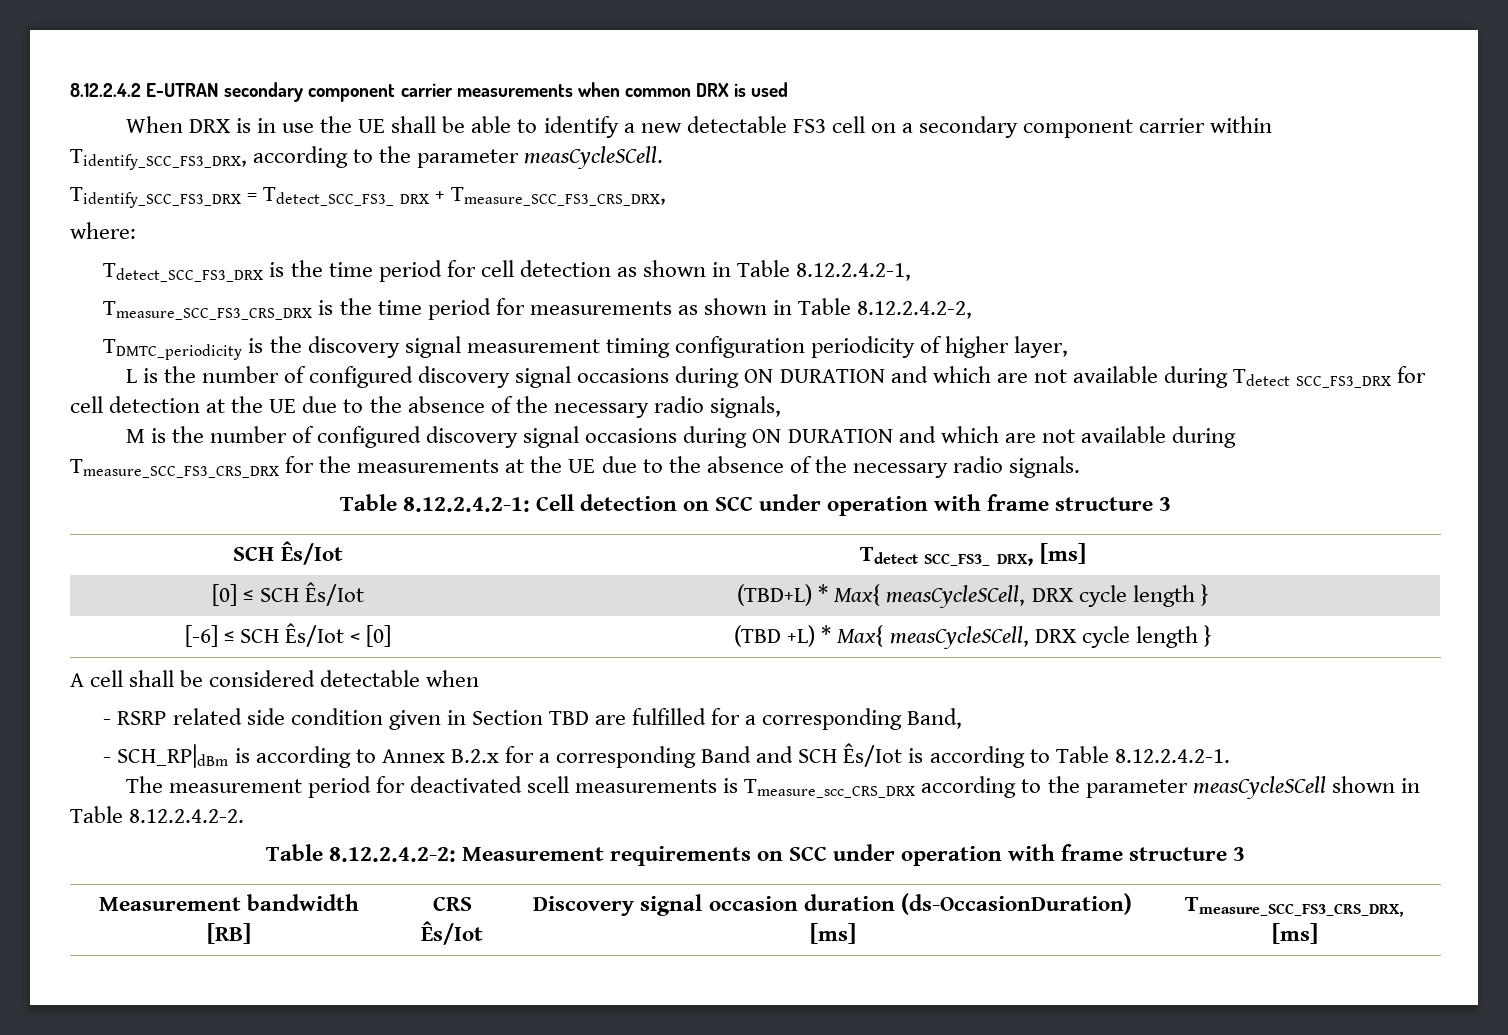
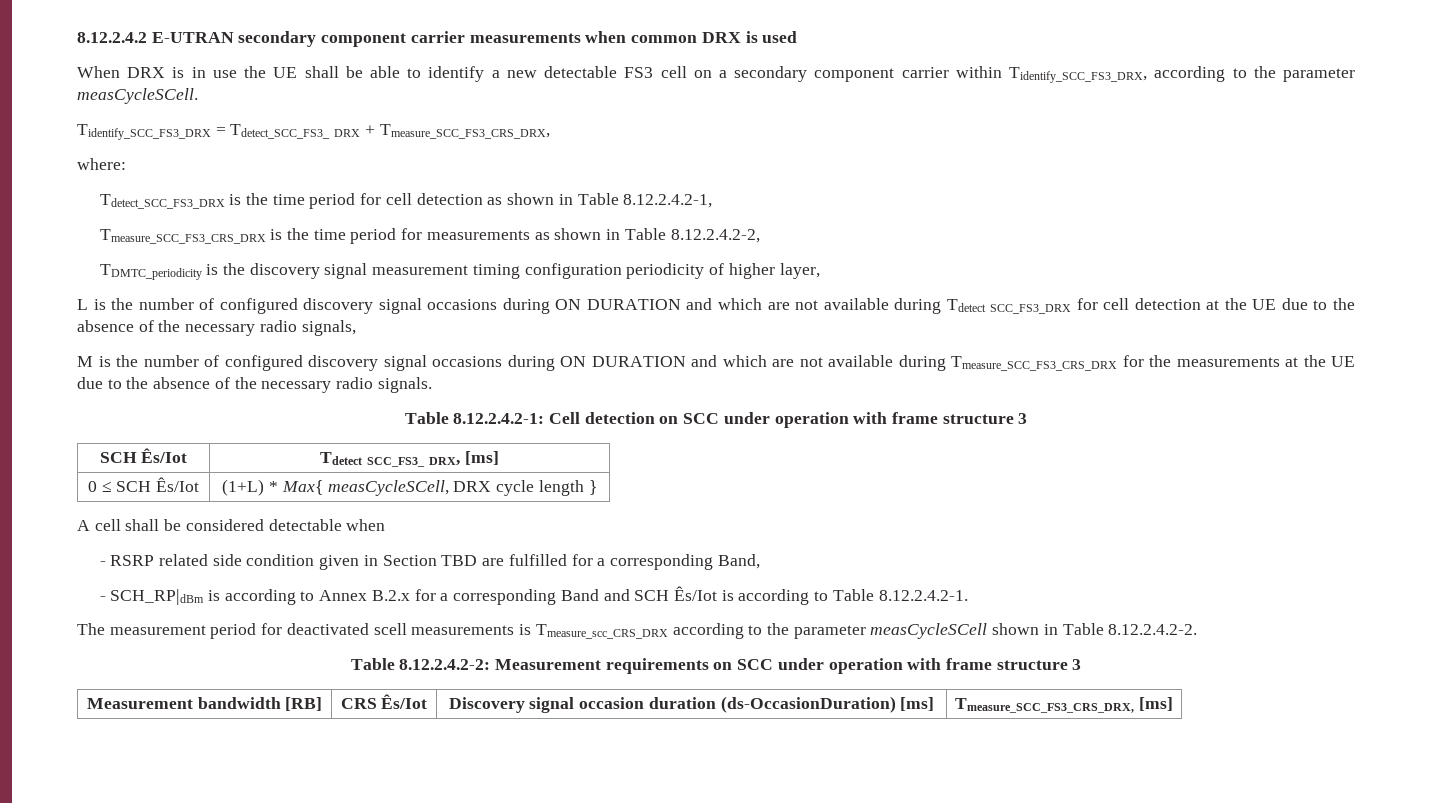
[212,584,238,606] [0] -> [87,481,97,492] 0
[737,584,1209,608] [184,623,392,647] [734,625,816,647] (TBD+L) * Max{ measCycleSCell, DRX cycle length } // [-6] ≤ SCH Ês/Iot < [0] | (TBD +L) -> [222,479,265,496] (1+L)

